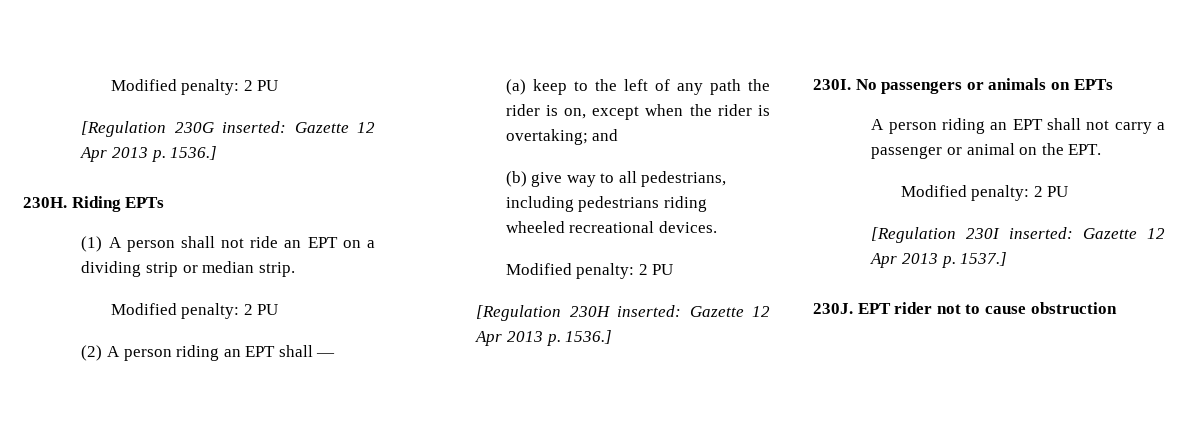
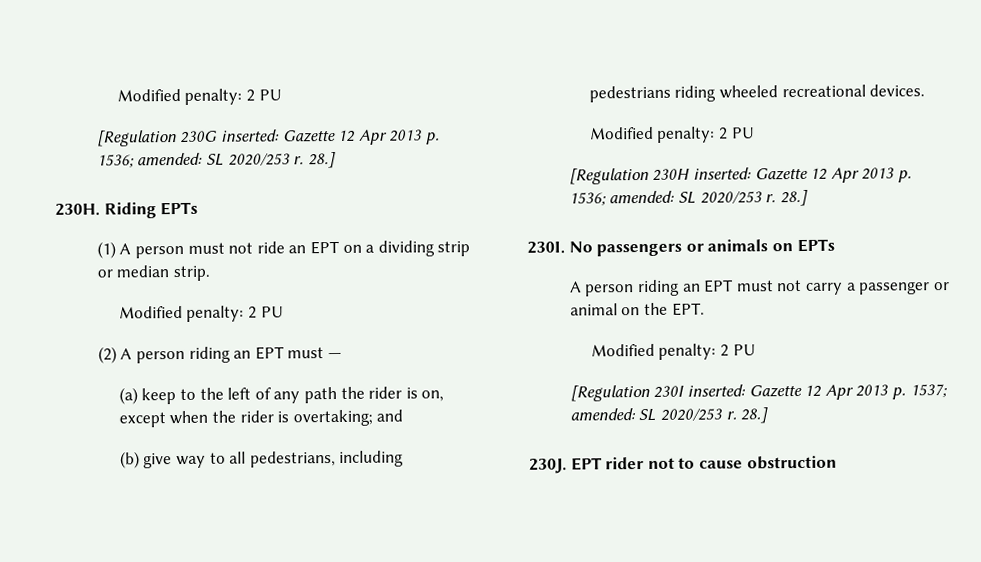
[170,146,218,160] 1536.] -> [96,152,336,169] 1536; amended: SL 2020/253 r. 28.]
[180,236,215,248] shall -> [187,242,225,254] must
[278,345,313,357] shall -> [287,347,325,359] must
[565,330,613,344] 1536.] -> [568,189,808,207] 1536; amended: SL 2020/253 r. 28.]
[1047,118,1082,130] shall -> [736,280,774,292] must
[960,252,1008,266] 1537.] -> [909,384,948,398] [569,407,769,424] 1537; amended: SL 2020/253 r. 28.]

